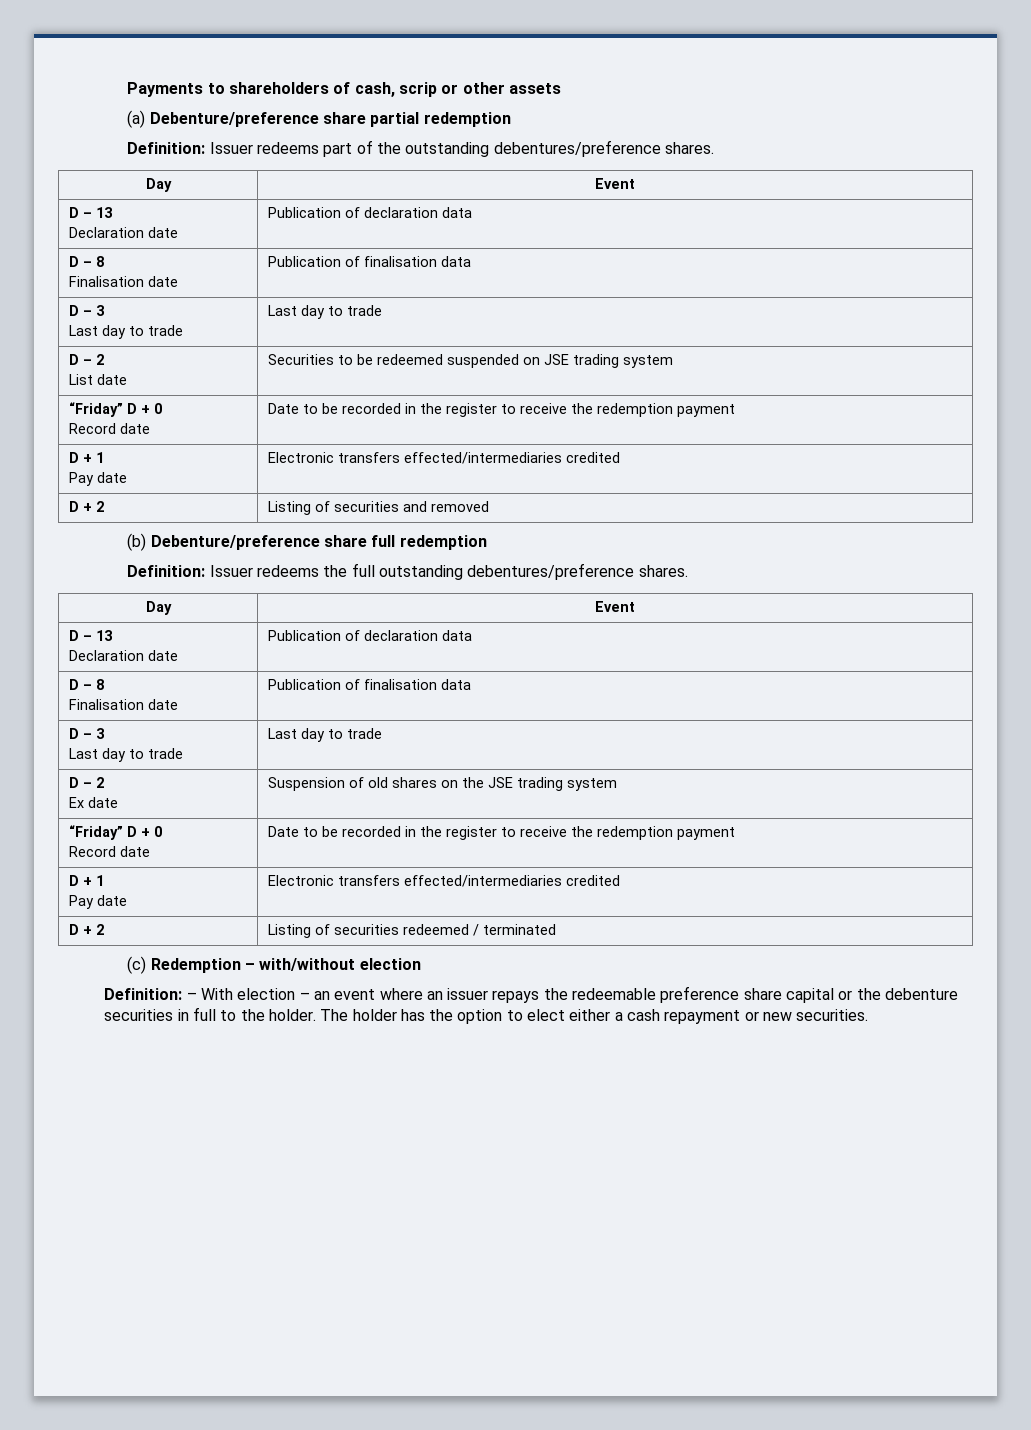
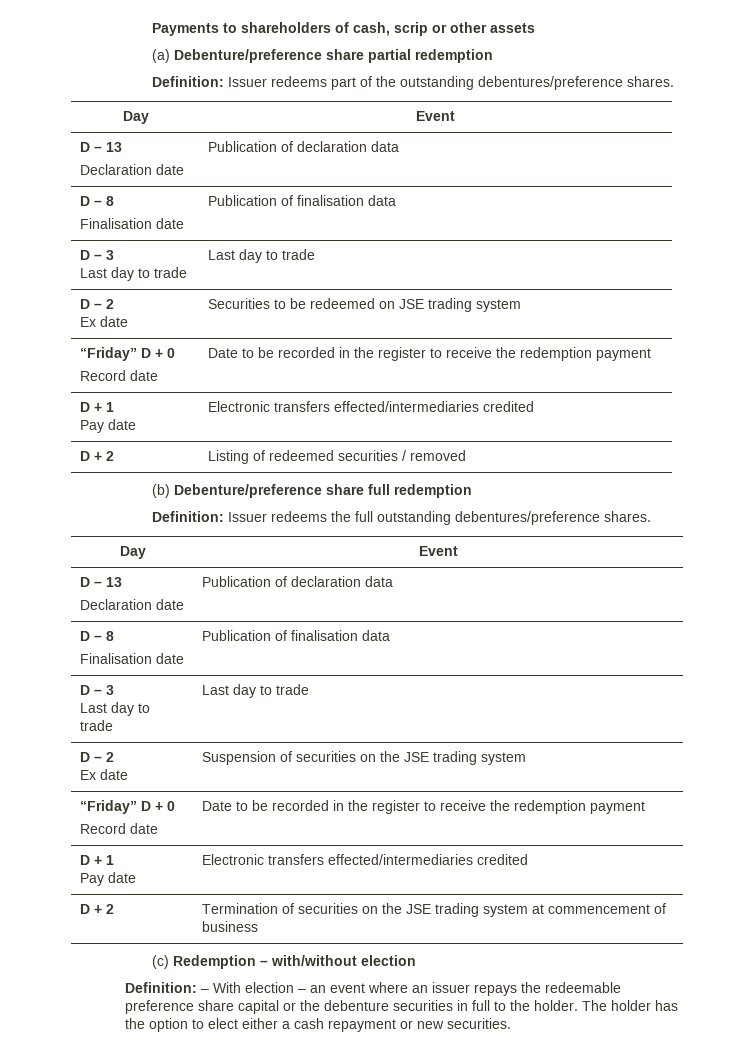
[69,374,94,385] List -> [80,317,97,327] Ex
[447,354,520,368] suspended -> (376, 303) none
[334,501,428,512] securities and -> [269,450,407,461] redeemed securities /
[368,777,438,788] old shares -> [296,751,357,762] securities
[268,924,557,938] Listing of securities redeemed / terminated -> [202,903,667,917] [202,921,259,932] Termination of securities on the JSE trading system at commencement of business

